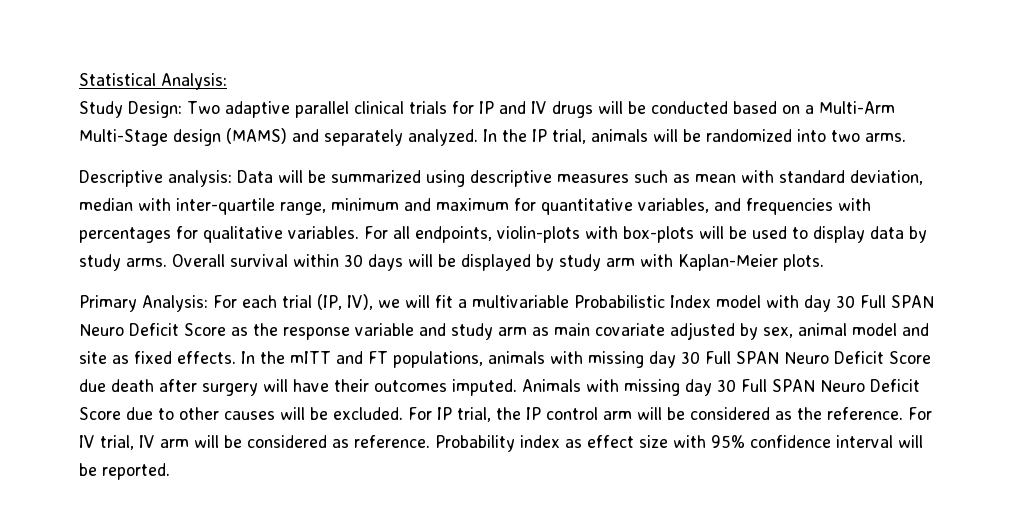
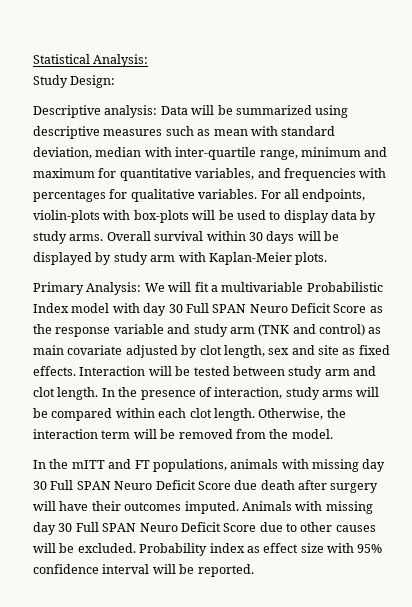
[187,101,895,118] [79,128,906,146] Two adaptive parallel clinical trials for IP and IV drugs will be conducted based on a Multi-Arm Multi-Stage design (MAMS) and separately analyzed. In the IP trial, animals will be randomized into two arms. -> (116, 81) none
[213,294,400,310] For each trial (IP, IV), we -> [144,283,165,292] We
(527, 331) none -> [258,324,365,336] (TNK and control)
[763,323,897,338] sex, animal model -> [199,345,290,358] clot length, sex
(236, 357) none -> [79,366,376,379] [33,387,380,400] [33,408,346,421] [33,429,333,439] Interaction will be tested between study arm and clot length. In the presence of interaction, study arms will be compared within each clot length. Otherwise, the interaction term will be removed from the model. //
[408,407,932,422] [79,435,430,450] For IP trial, the IP control arm will be considered as the reference. For IV trial, IV arm will be considered as reference. -> (136, 548) none

